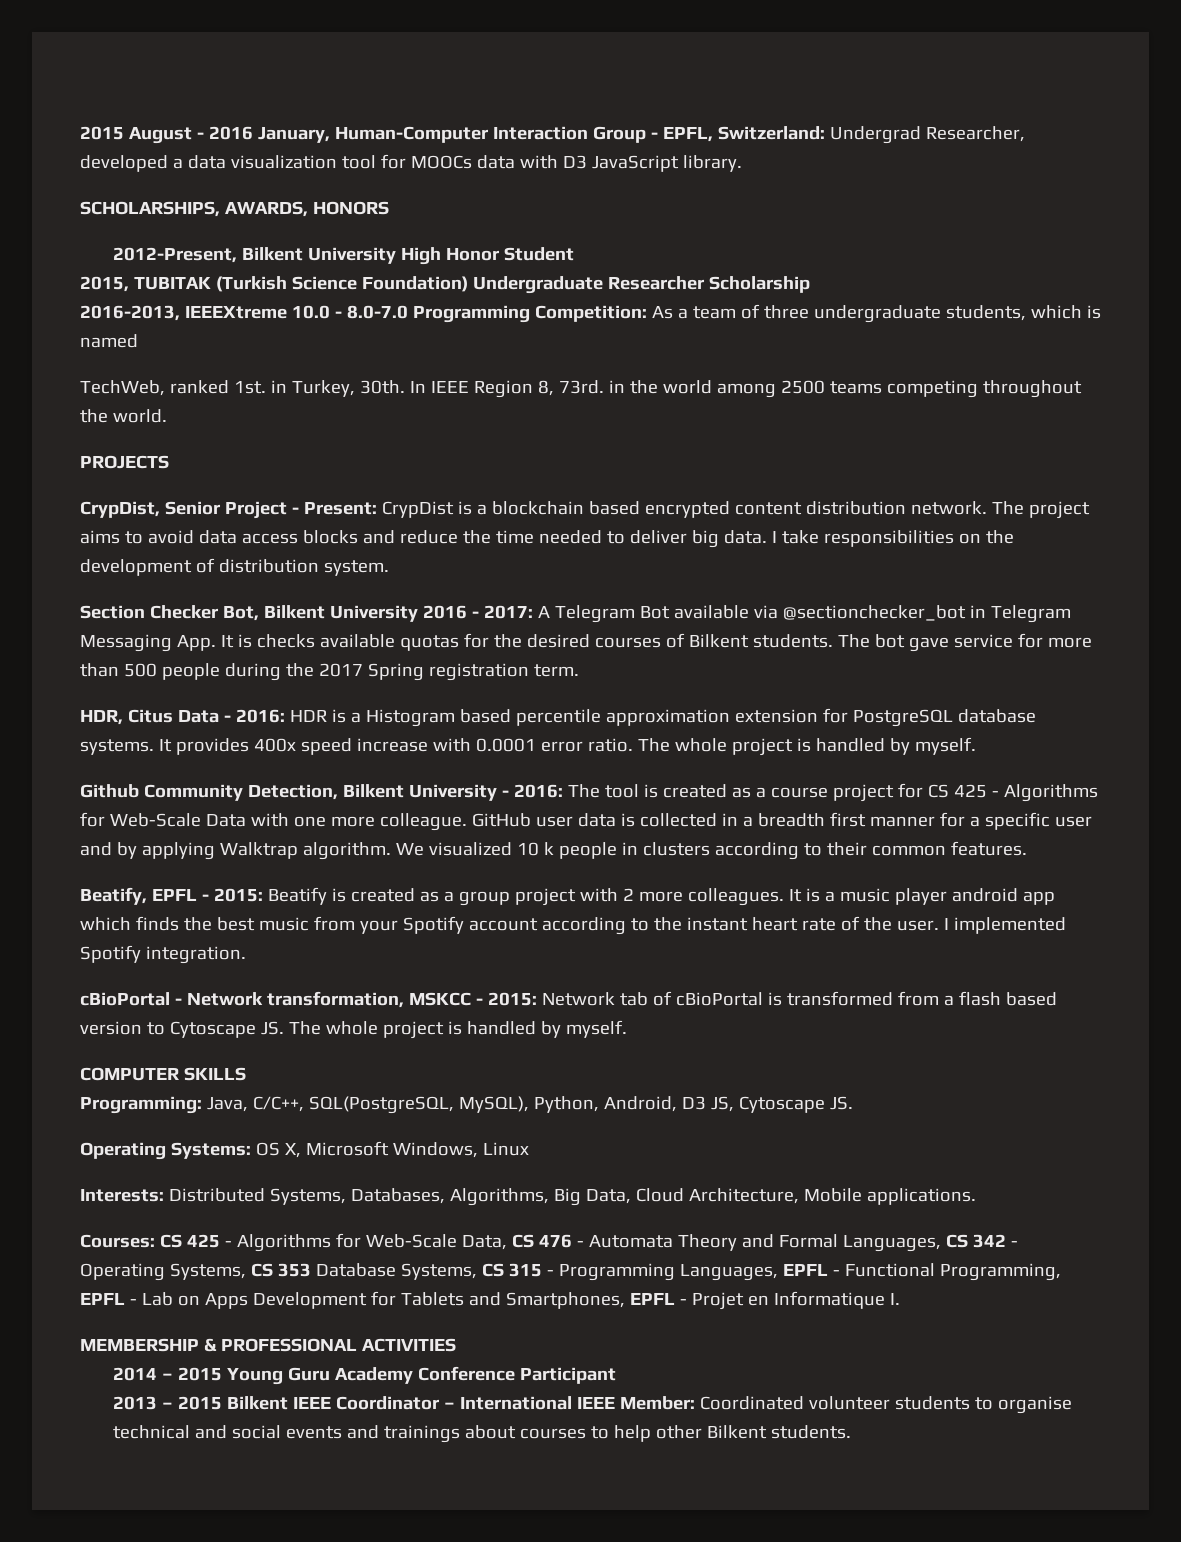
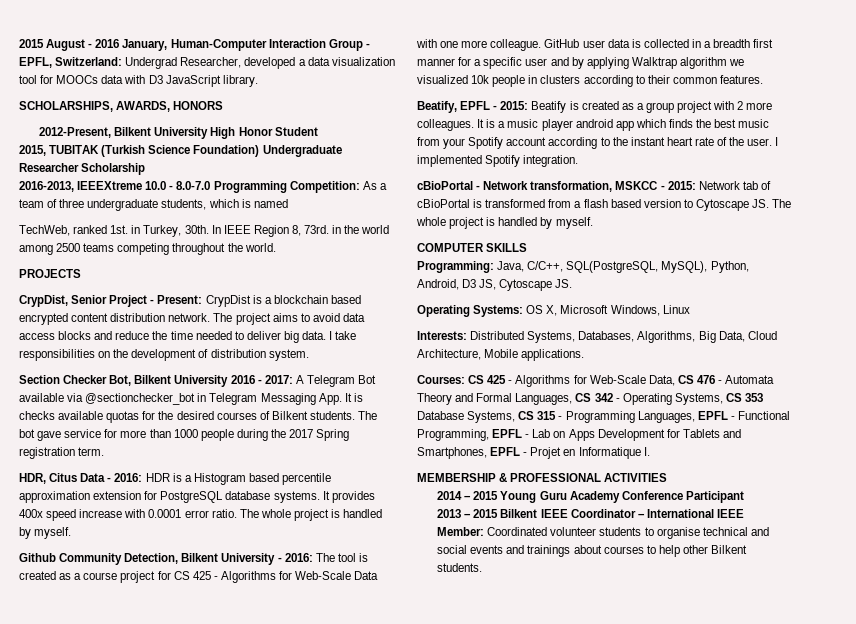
[123,663,157,677] 500 -> [173,429,198,438] 1000
[302,842,554,860] algorithm. We visualized 10 k -> [679,57,745,69] [417,75,490,84] algorithm we visualized 10k

